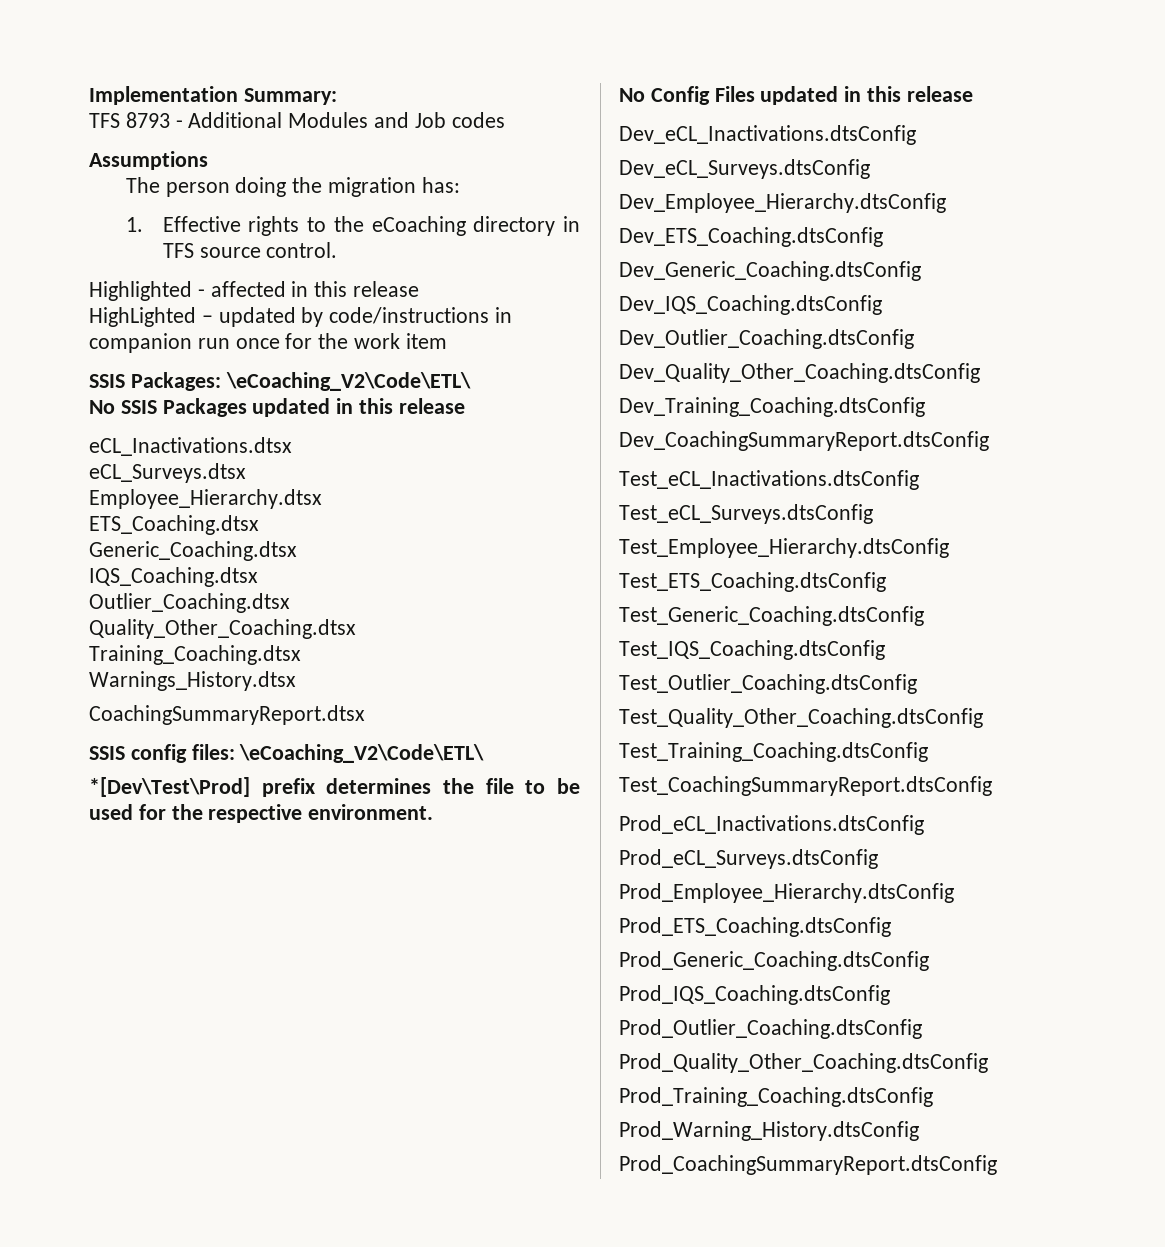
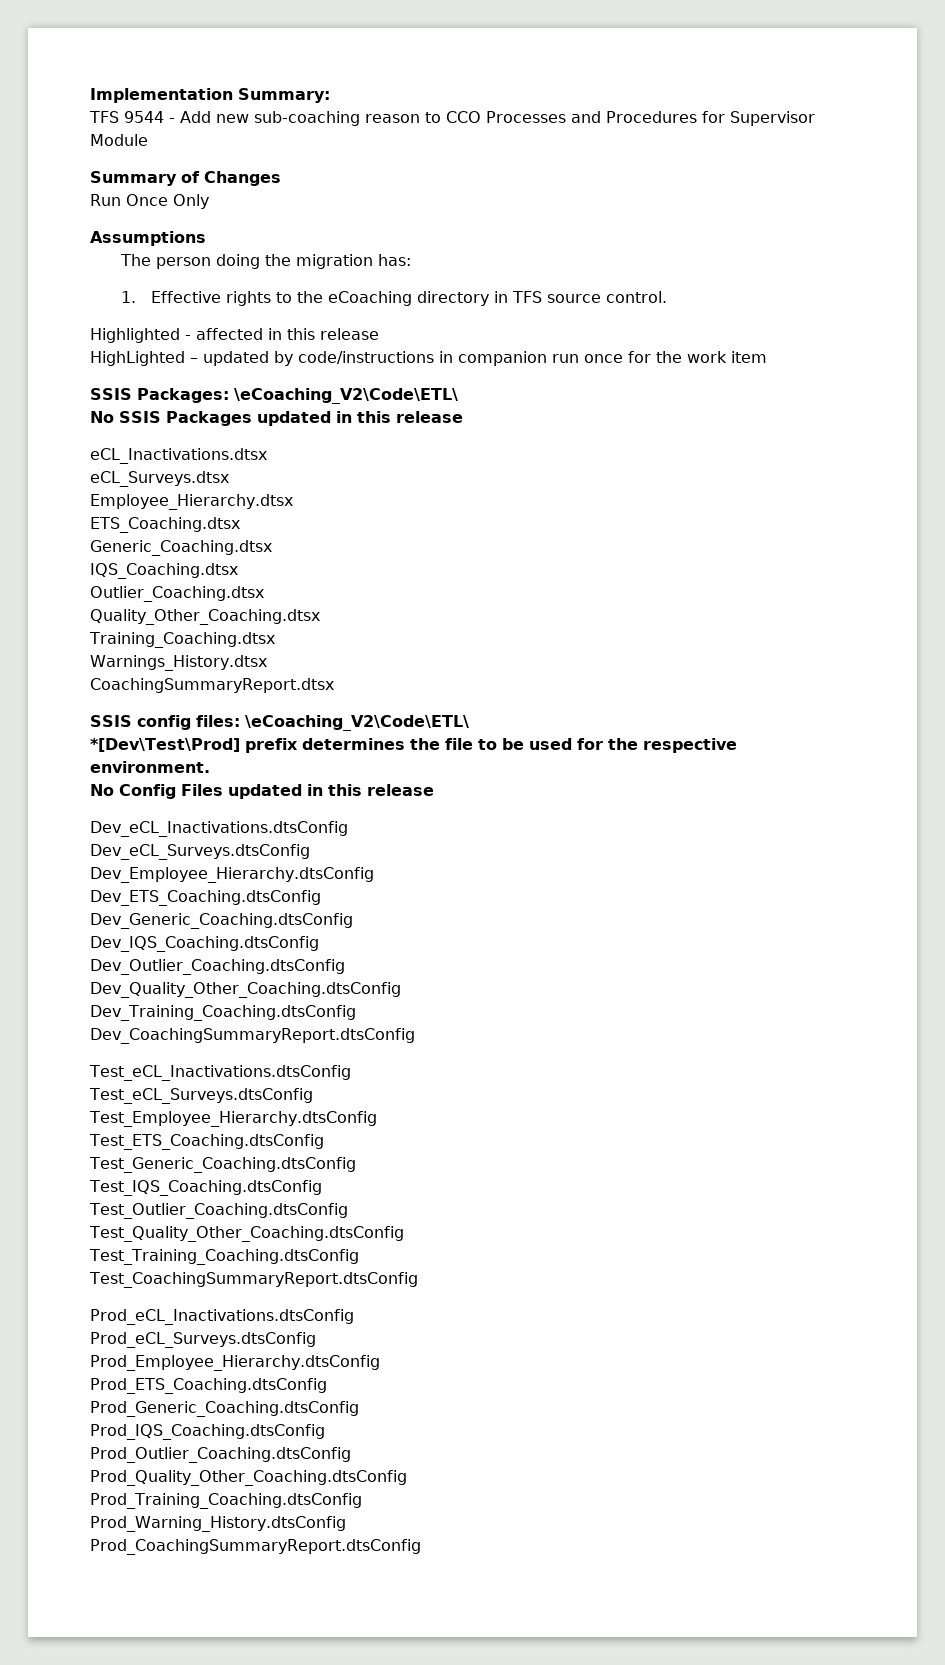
[125,112,505,128] 8793 - Additional Modules and Job codes -> [124,111,815,126] [90,134,148,146] [90,171,281,186] [90,194,209,209] 9544 - Add new sub-coaching reason to CCO Processes and Procedures for Supervisor Module // Summary of Changes // Run Once Only

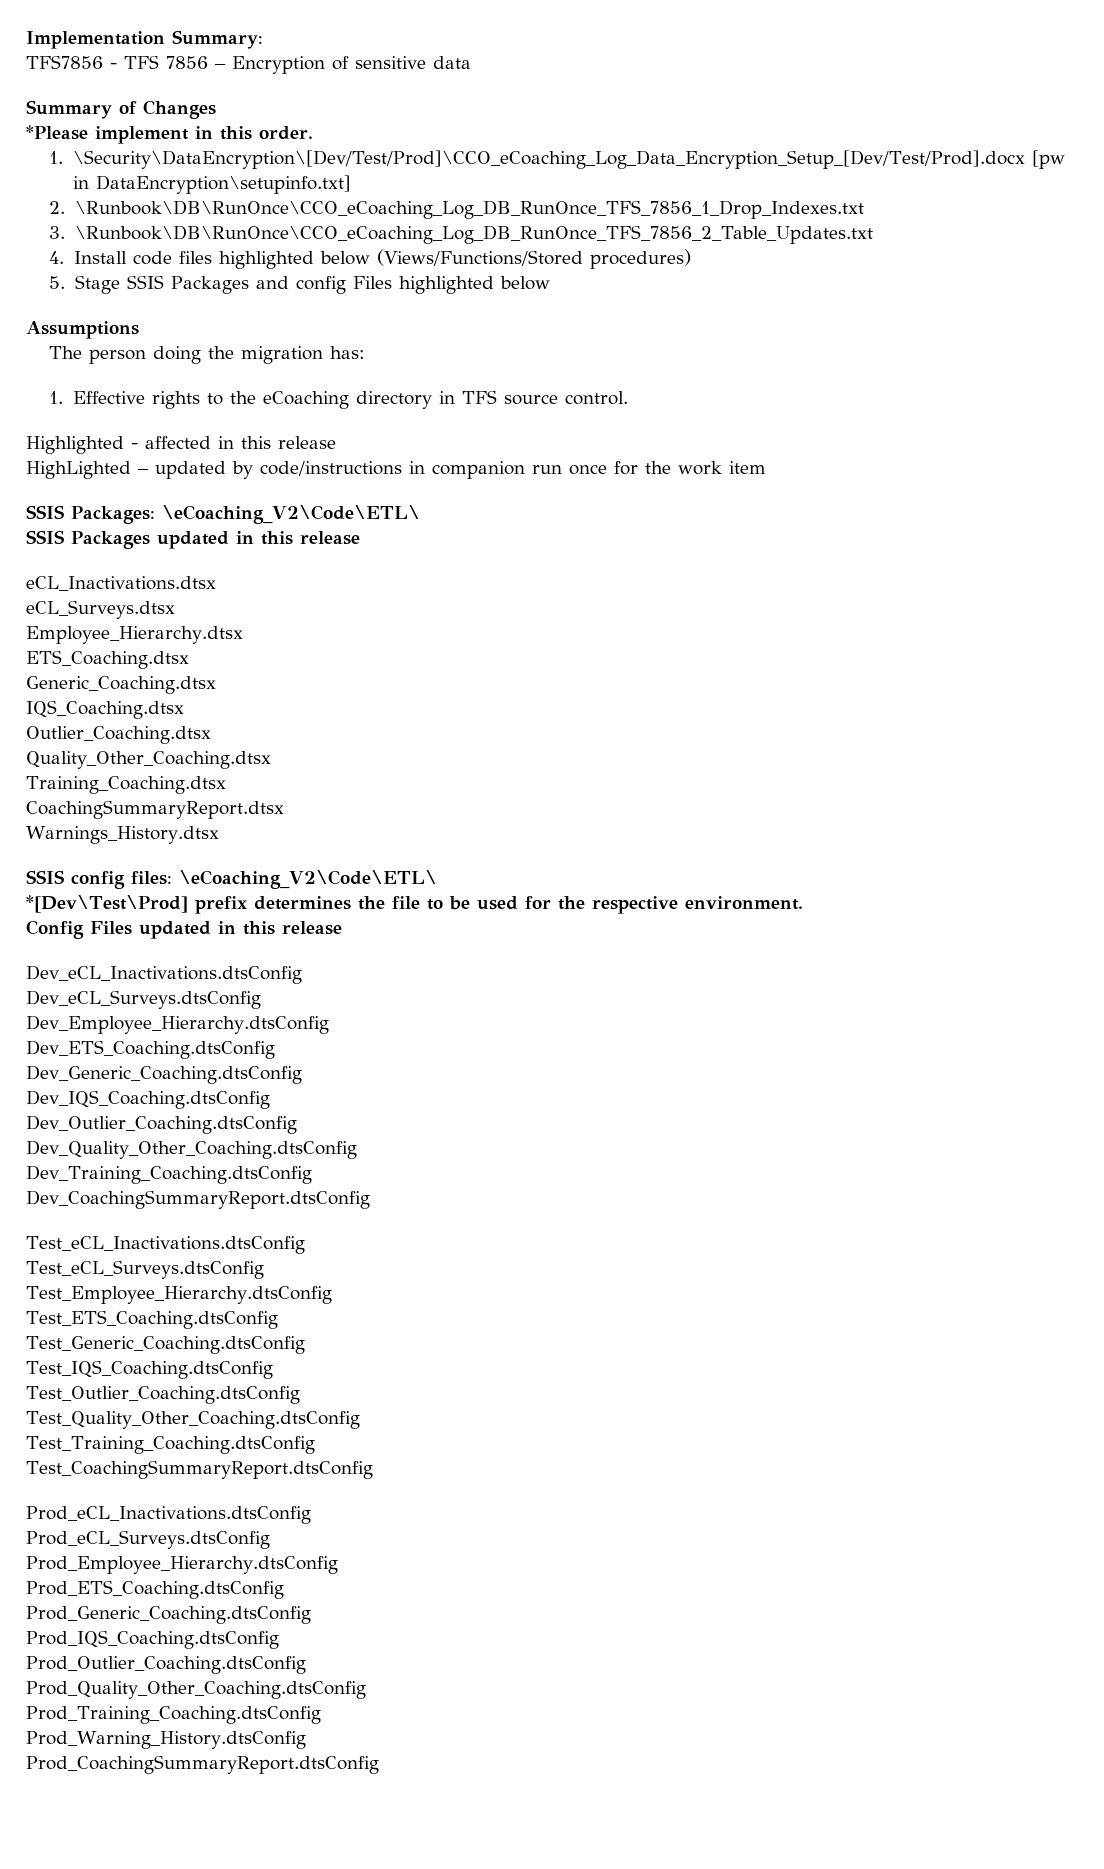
[89,111,815,126] [90,134,148,146] [90,171,281,186] [90,194,209,209] TFS 9544 - Add new sub-coaching reason to CCO Processes and Procedures for Supervisor Module // Summary of Changes // Run Once Only -> [26,55,471,74] [26,100,216,119] [26,125,313,144] [48,150,1066,169] [72,175,351,194] [48,200,864,219] [48,225,874,244] [48,249,692,269] [48,275,550,294] TFS7856 - TFS 7856 – Encryption of sensitive data // Summary of Changes // *Please implement in this order. // 1. \Security\DataEncryption\[Dev/Test/Prod]\CCO_eCoaching_Log_Data_Encryption_Setup_[Dev/Test/Prod].docx [pw in DataEncryption\setupinfo.txt] // 2. \Runbook\DB\RunOnce\CCO_eCoaching_Log_DB_RunOnce_TFS_7856_1_Drop_Indexes.txt // 3. \Runbook\DB\RunOnce\CCO_eCoaching_Log_DB_RunOnce_TFS_7856_2_Table_Updates.txt // 4. Install code files highlighted below (Views/Functions/Stored procedures) // 5. Stage SSIS Packages and config Files highlighted below
[90,411,114,423] No -> (420, 514) none
(275, 640) none -> [26,800,284,819] // CoachingSummaryReport.dtsx
[90,678,334,693] // CoachingSummaryReport.dtsx -> (219, 835) none
[90,784,114,796] No -> (803, 903) none

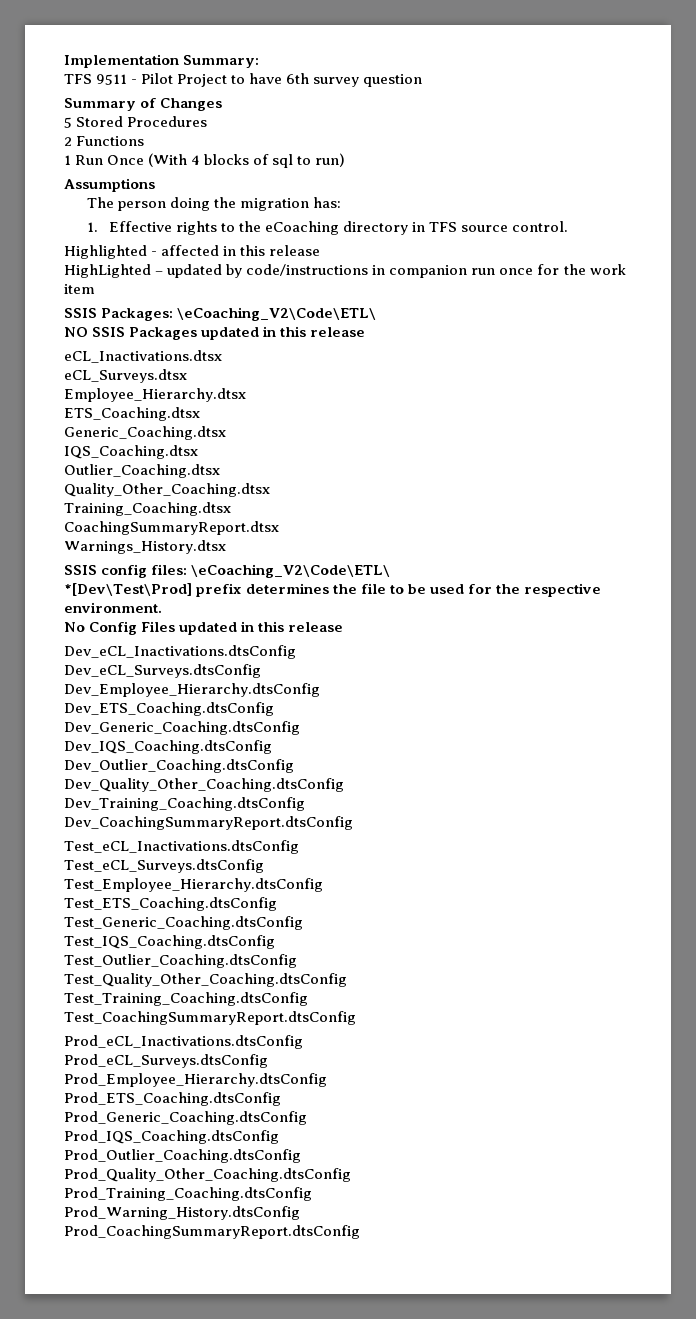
[26,55,471,74] [26,100,216,119] [26,125,313,144] [48,150,1066,169] [72,175,351,194] [48,200,864,219] [48,225,874,244] [48,249,692,269] [48,275,550,294] TFS7856 - TFS 7856 – Encryption of sensitive data // Summary of Changes // *Please implement in this order. // 1. \Security\DataEncryption\[Dev/Test/Prod]\CCO_eCoaching_Log_Data_Encryption_Setup_[Dev/Test/Prod].docx [pw in DataEncryption\setupinfo.txt] // 2. \Runbook\DB\RunOnce\CCO_eCoaching_Log_DB_RunOnce_TFS_7856_1_Drop_Indexes.txt // 3. \Runbook\DB\RunOnce\CCO_eCoaching_Log_DB_RunOnce_TFS_7856_2_Table_Updates.txt // 4. Install code files highlighted below (Views/Functions/Stored procedures) // 5. Stage SSIS Packages and config Files highlighted below -> [64,73,423,87] [64,98,223,111] [64,116,208,128] [64,136,145,146] [64,153,346,168] TFS 9511 - Pilot Project to have 6th survey question // Summary of Changes // 5 Stored Procedures // 2 Functions // 1 Run Once (With 4 blocks of sql to run)
(420, 514) none -> [64,327,88,337] NO
(803, 903) none -> [64,622,85,632] No

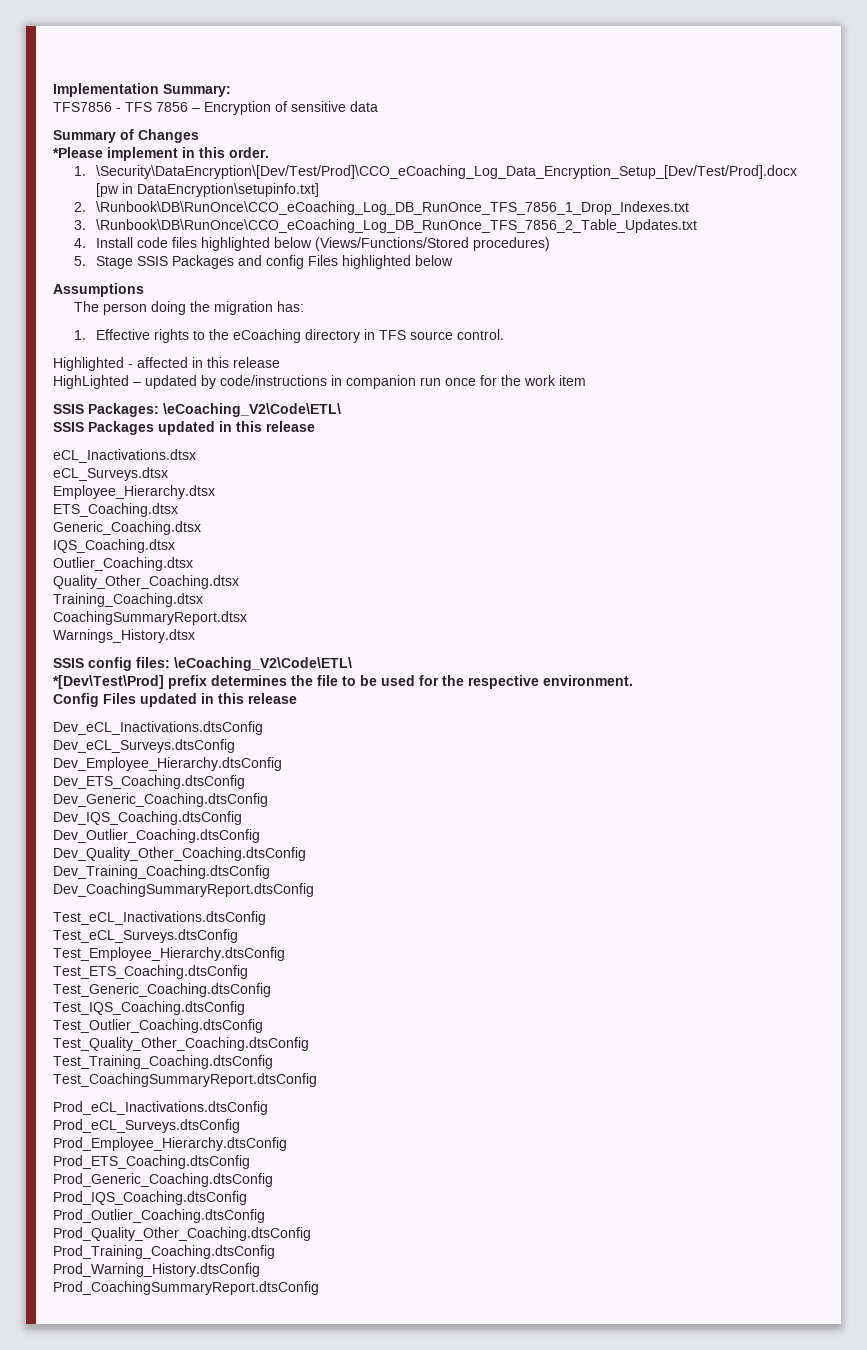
[64,73,423,87] [64,98,223,111] [64,116,208,128] [64,136,145,146] [64,153,346,168] TFS 9511 - Pilot Project to have 6th survey question // Summary of Changes // 5 Stored Procedures // 2 Functions // 1 Run Once (With 4 blocks of sql to run) -> [53,101,378,115] [53,129,199,143] [53,147,269,161] [74,165,797,179] [95,183,319,197] [74,201,689,215] [74,219,697,233] [74,237,550,251] [74,255,453,269] TFS7856 - TFS 7856 – Encryption of sensitive data // Summary of Changes // *Please implement in this order. // 1. \Security\DataEncryption\[Dev/Test/Prod]\CCO_eCoaching_Log_Data_Encryption_Setup_[Dev/Test/Prod].docx [pw in DataEncryption\setupinfo.txt] // 2. \Runbook\DB\RunOnce\CCO_eCoaching_Log_DB_RunOnce_TFS_7856_1_Drop_Indexes.txt // 3. \Runbook\DB\RunOnce\CCO_eCoaching_Log_DB_RunOnce_TFS_7856_2_Table_Updates.txt // 4. Install code files highlighted below (Views/Functions/Stored procedures) // 5. Stage SSIS Packages and config Files highlighted below
[64,327,88,337] NO -> (341, 410) none
[64,622,85,632] No -> (633, 680) none

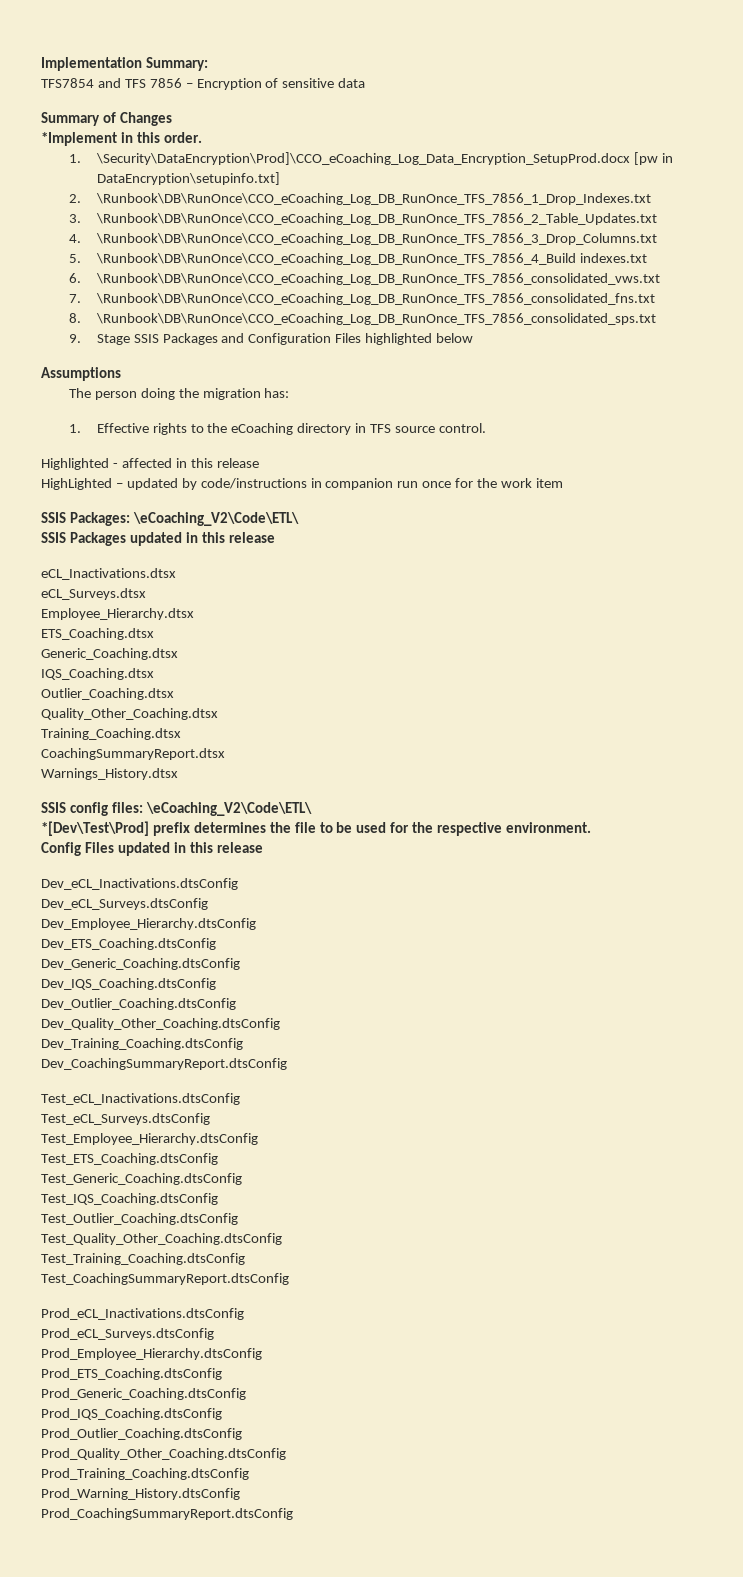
[53,102,121,112] TFS7856 - -> [41,78,121,88] TFS7854 and
[53,147,178,161] *Please implement -> [41,132,117,146] *Implement
[95,165,797,179] \Security\DataEncryption\[Dev/Test/Prod]\CCO_eCoaching_Log_Data_Encryption_Setup_[Dev/Test/Prod].docx -> [95,152,630,165] \Security\DataEncryption\Prod]\CCO_eCoaching_Log_Data_Encryption_SetupProd.docx
[95,237,550,251] [74,256,87,266] Install code files highlighted below (Views/Functions/Stored procedures) // 5. -> [95,233,657,245] [68,253,647,265] [68,273,660,285] [68,293,655,305] [68,313,656,325] [68,334,81,343] \Runbook\DB\RunOnce\CCO_eCoaching_Log_DB_RunOnce_TFS_7856_3_Drop_Columns.txt // 5. \Runbook\DB\RunOnce\CCO_eCoaching_Log_DB_RunOnce_TFS_7856_4_Build indexes.txt // 6. \Runbook\DB\RunOnce\CCO_eCoaching_Log_DB_RunOnce_TFS_7856_consolidated_vws.txt // 7. \Runbook\DB\RunOnce\CCO_eCoaching_Log_DB_RunOnce_TFS_7856_consolidated_fns.txt // 8. \Runbook\DB\RunOnce\CCO_eCoaching_Log_DB_RunOnce_TFS_7856_consolidated_sps.txt // 9.
[265,255,304,269] config -> [248,333,332,345] Configuration

